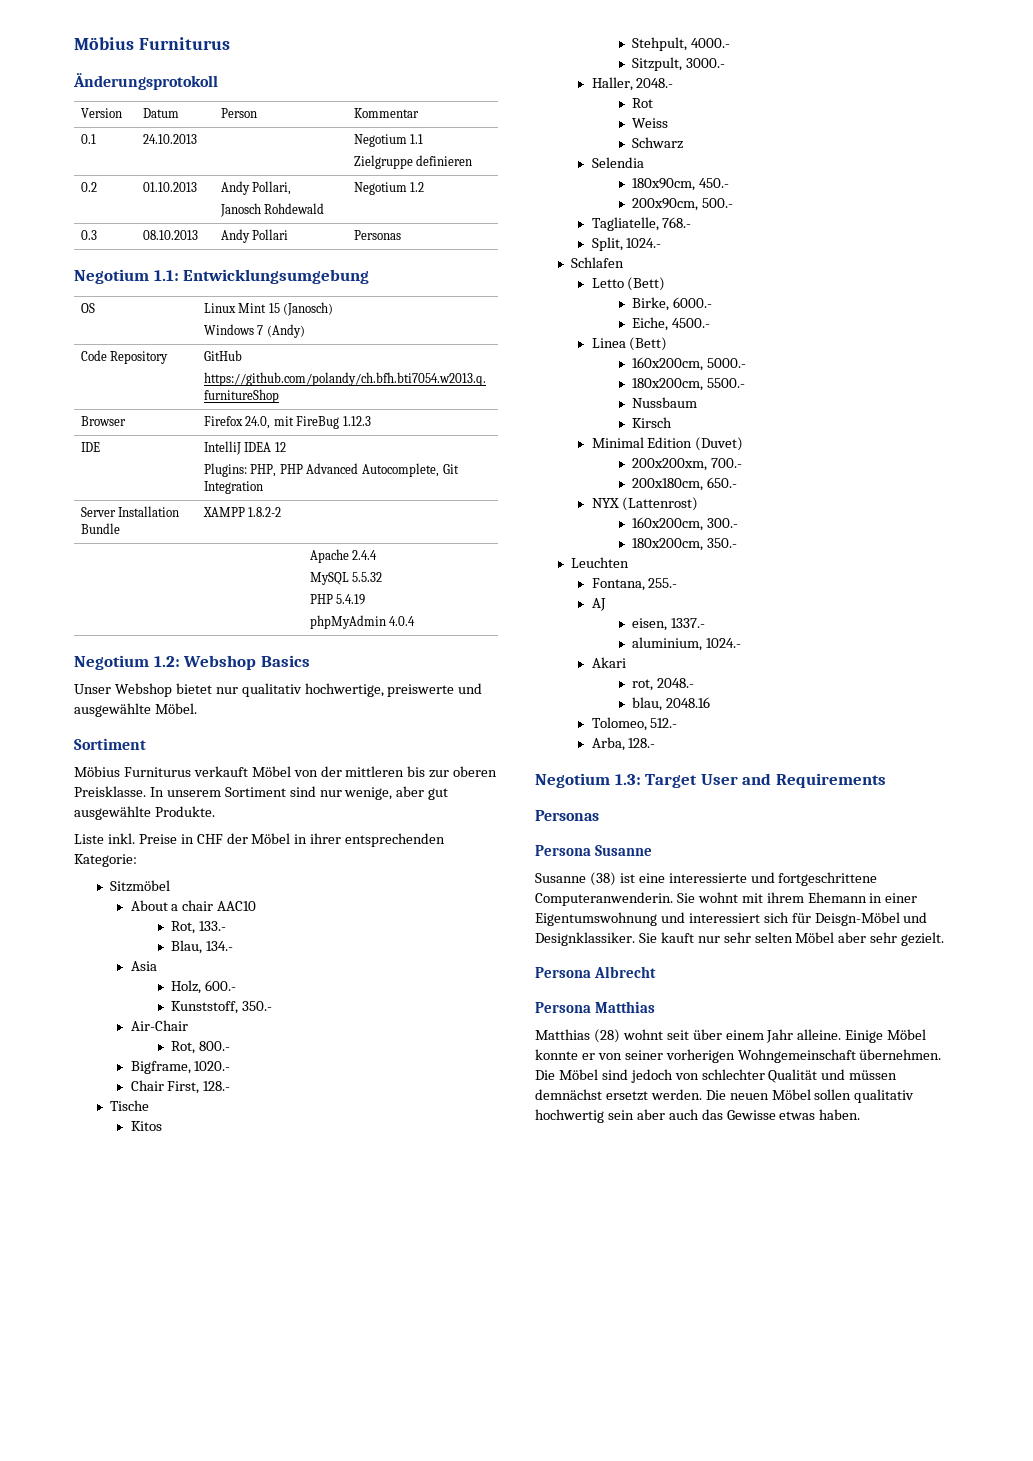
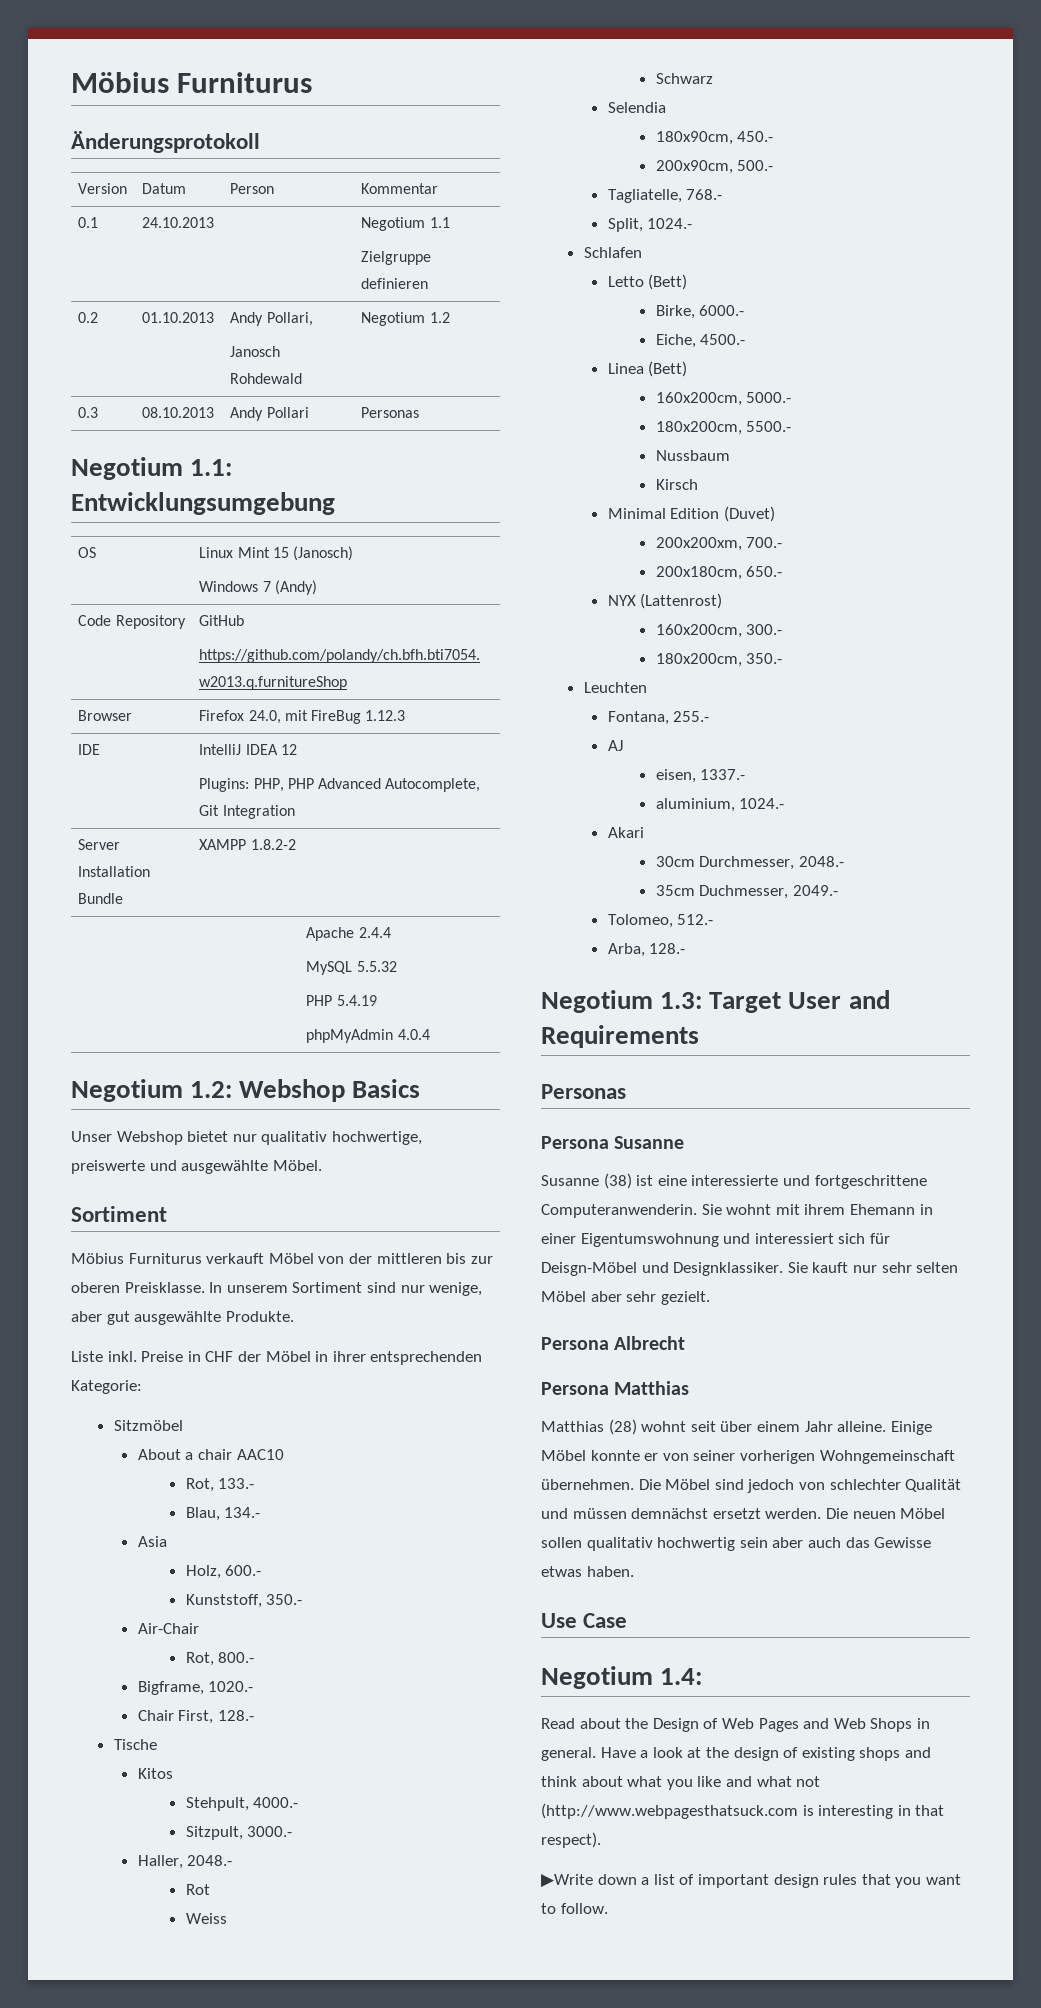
[632,678,695,691] [632,697,711,711] rot, 2048.- // blau, 2048.16 -> [655,856,844,870] [655,885,838,899] 30cm Durchmesser, 2048.- // 35cm Duchmesser, 2049.-
(861, 1114) none -> [541,1613,628,1628] [541,1666,703,1689] [541,1718,930,1732] [541,1747,931,1761] [541,1776,821,1790] [541,1803,945,1819] [541,1832,601,1848] [541,1874,961,1888] [541,1903,608,1914] // Use Case // Negotium 1.4: // Read about the Design of Web Pages and Web Shops in general. Have a look at the design of existing shops and think about what you like and what not (http://www.webpagesthatsuck.com is interesting in that respect). // ▶Write down a list of important design rules that you want to follow.

